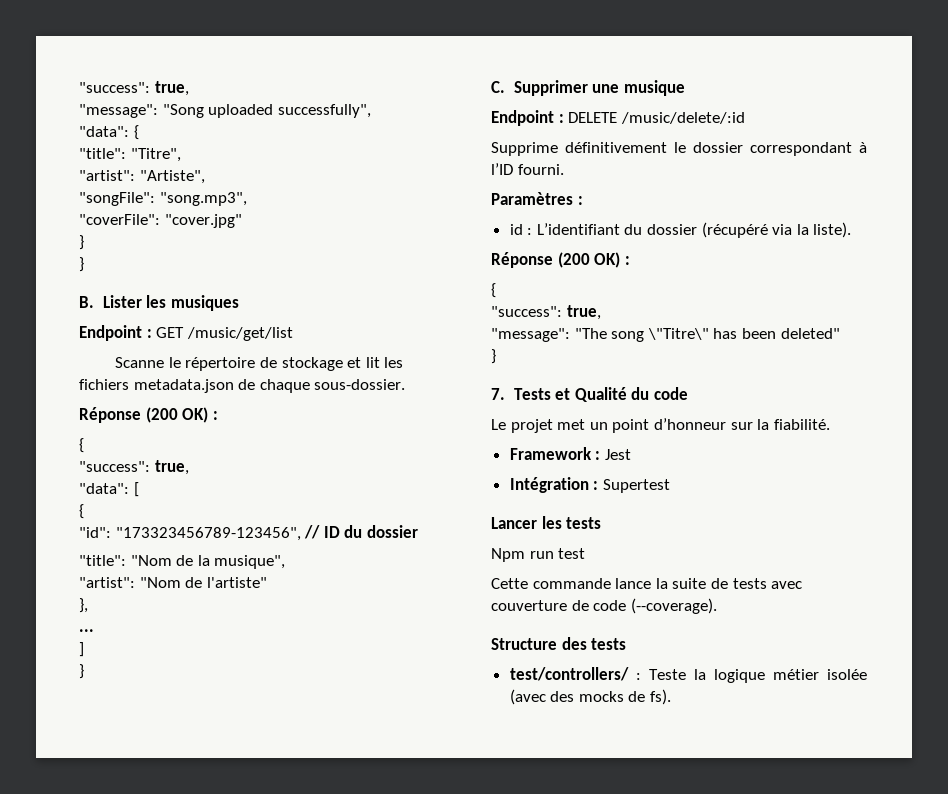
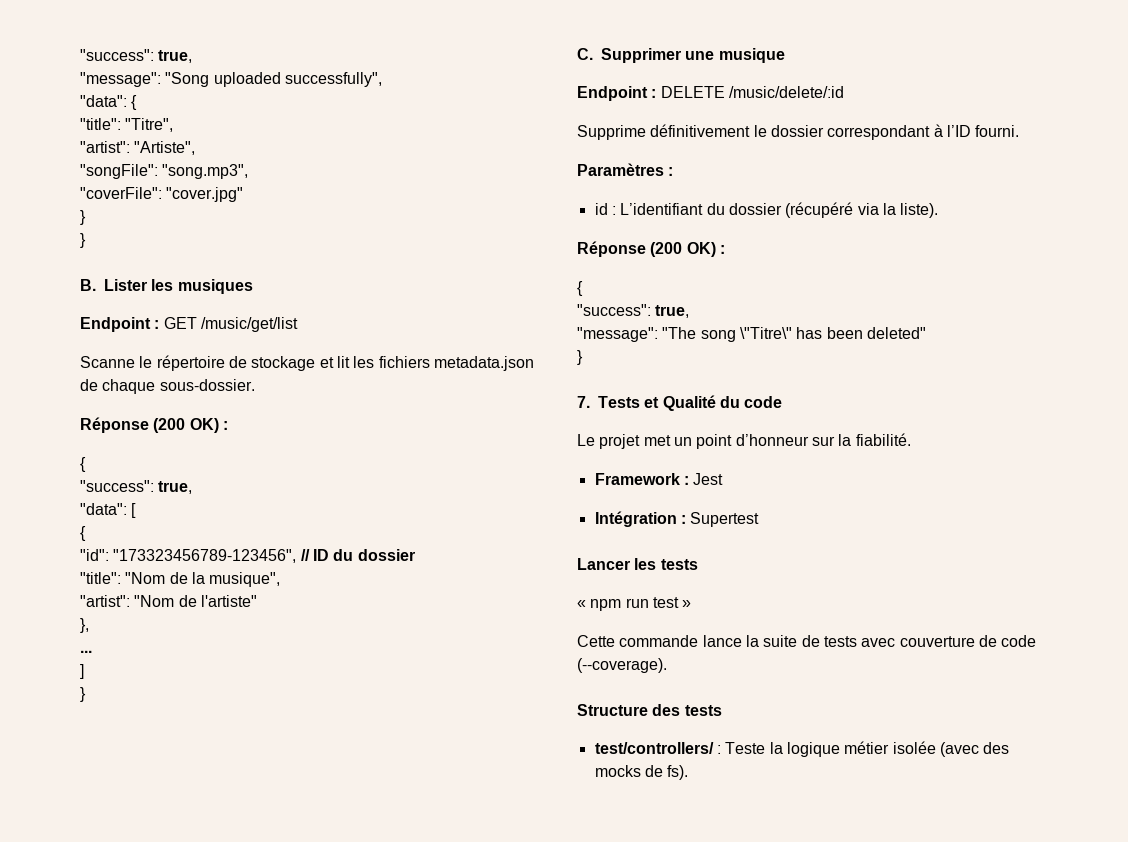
[491,548,525,562] Npm -> [577,599,622,611] « npm
(586, 553) none -> [682,600,692,608] »

